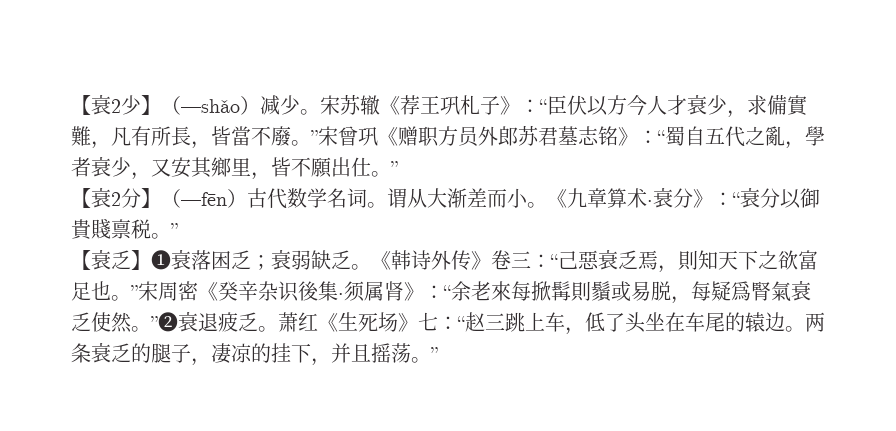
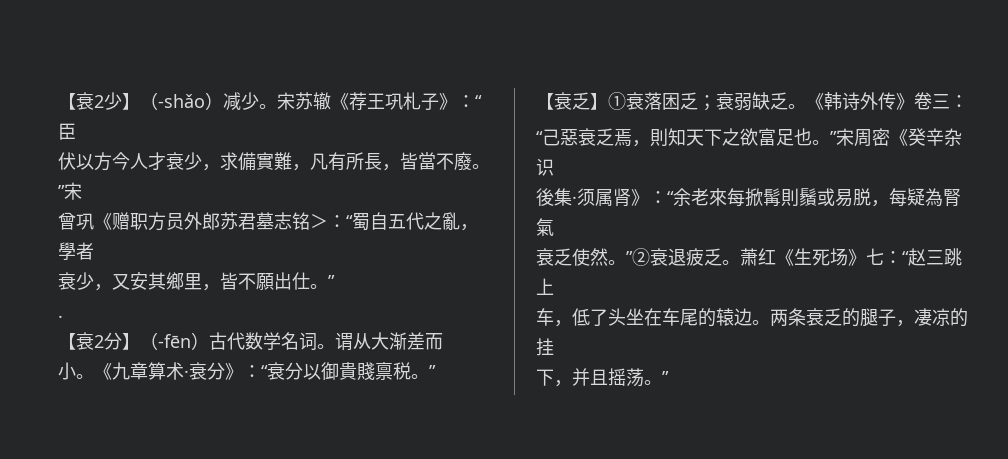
[181,99,240,113] —shǎo -> [158,94,205,108] -shǎo
(567, 105) none -> (76, 131) //
(338, 136) none -> (82, 191) //
[618,127,638,146] 》 -> [310,214,328,228] ＞
(91, 167) none -> (94, 251) //
(398, 168) none -> [58,315,63,318] // .
[181,192,227,206] —fēn -> [158,334,191,348] -fēn
(507, 198) none -> (443, 341) //
[151,250,171,270] ❶ -> [608,92,626,110] ①
(551, 261) none -> (968, 101) //
(299, 291) none -> (554, 167) //
[731,281,751,301] 爲 -> [925,188,943,207] 為
(791, 291) none -> (554, 227) //
[151,312,178,332] ”❷ -> [626,248,650,266] ”②
(545, 321) none -> (554, 286) //
(291, 353) none -> (554, 347) //

